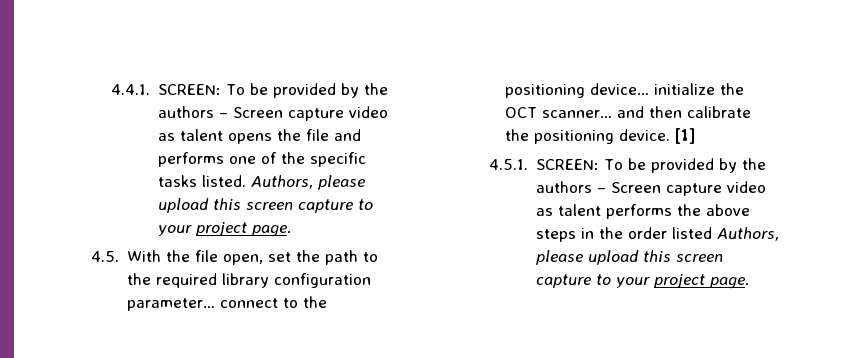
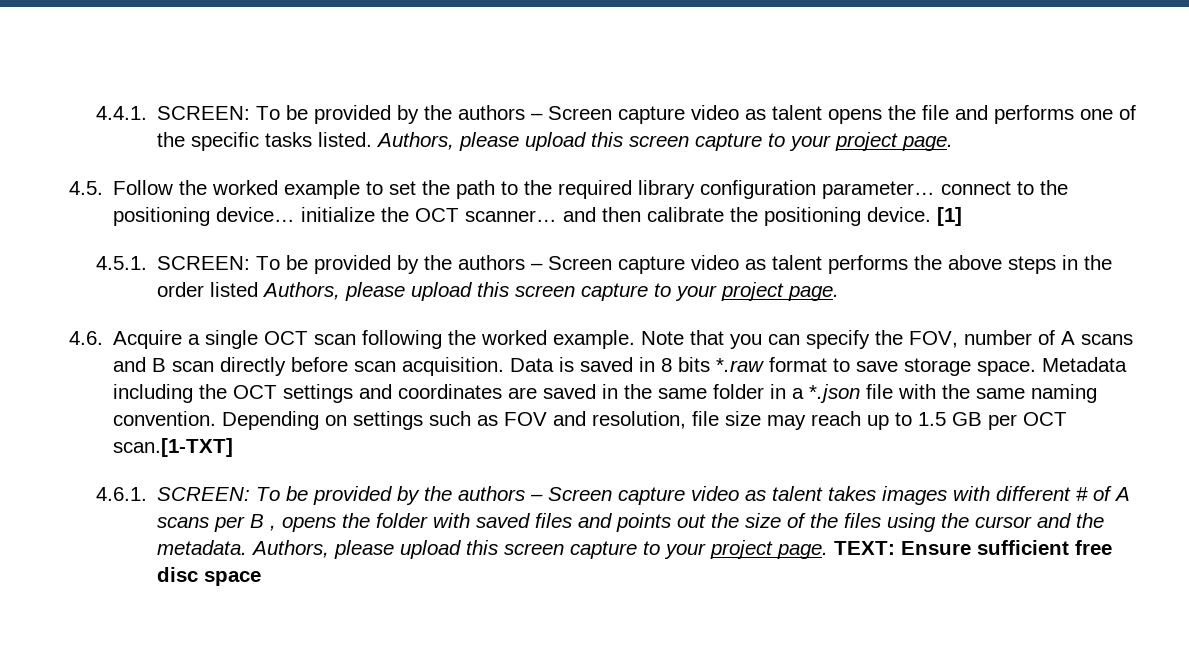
[127,250,264,265] With the file open, -> [113,180,384,199] Follow the worked example to
(750, 283) none -> [68,330,1134,349] [113,357,1128,376] [113,384,1098,403] [113,411,1068,430] [113,438,234,457] [95,486,1131,505] [157,513,1105,532] [157,540,1113,559] [157,567,262,586] // 4.6. Acquire a single OCT scan following the worked example. Note that you can specify the FOV, number of A scans and B scan directly before scan acquisition. Data is saved in 8 bits *.raw format to save storage space. Metadata including the OCT settings and coordinates are saved in the same folder in a *.json file with the same naming convention. Depending on settings such as FOV and resolution, file size may reach up to 1.5 GB per OCT scan.[1-TXT] // 4.6.1. SCREEN: To be provided by the authors – Screen capture video as talent takes images with different # of A scans per B , opens the folder with saved files and points out the size of the files using the cursor and the metadata. Authors, please upload this screen capture to your project page. TEXT: Ensure sufficient free disc space

